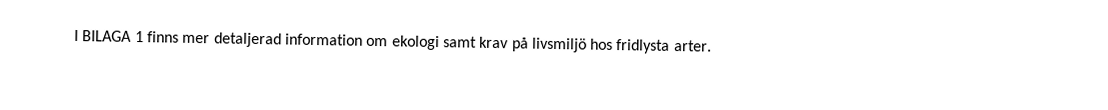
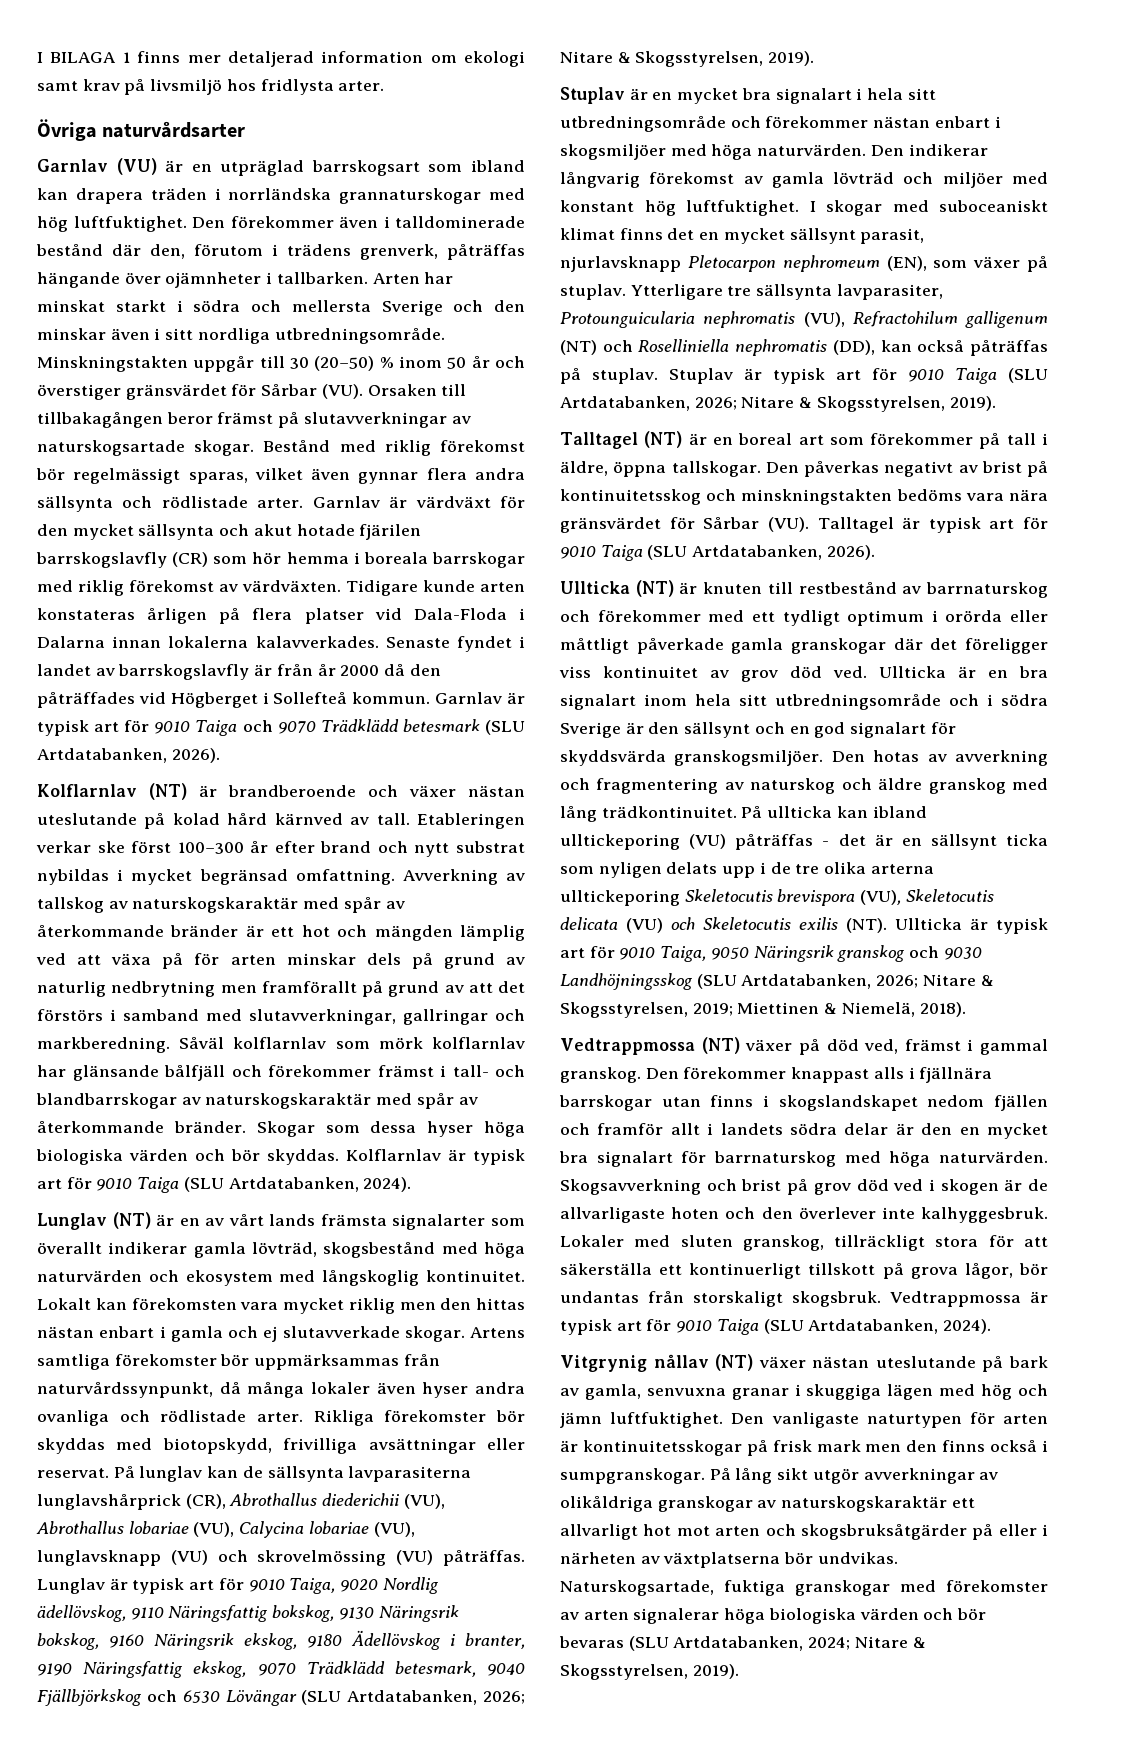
(712, 45) none -> [37,119,246,141] [37,158,525,176] [37,188,525,204] [37,216,525,232] [36,244,525,260] [37,272,454,288] [37,300,525,316] [37,328,445,344] [37,356,525,372] [37,384,467,400] [37,412,471,428] [37,440,525,456] [36,468,525,484] [37,496,525,512] [37,524,422,540] [36,552,525,568] [37,580,525,596] [37,608,525,624] [37,636,525,652] [37,664,441,680] [37,692,525,708] [37,719,525,736] [37,748,220,763] [37,783,525,800] [37,813,526,829] [36,841,525,857] [37,869,525,885] [37,897,405,913] [37,925,526,941] [36,953,525,969] [37,981,525,997] [37,1009,525,1025] [37,1037,525,1053] [37,1065,525,1081] [36,1093,478,1109] [37,1121,525,1137] [36,1149,525,1165] [37,1177,412,1193] [37,1212,525,1230] [37,1242,525,1258] [37,1270,525,1286] [37,1298,525,1314] [37,1326,525,1342] [37,1354,440,1370] [37,1382,525,1398] [37,1410,525,1426] [37,1438,525,1454] [37,1466,472,1482] [37,1493,445,1510] [36,1521,415,1538] [37,1550,525,1566] [37,1577,439,1594] [37,1605,459,1622] [37,1630,525,1650] [37,1661,525,1678] [37,1689,525,1706] [560,51,815,67] [560,87,936,104] [560,116,1001,132] [560,144,988,160] [560,172,1048,188] [560,200,1048,216] [560,228,925,244] [560,255,1048,272] [560,284,943,300] [560,311,1048,328] [560,339,1048,356] [560,368,1048,384] [560,396,996,412] [560,431,1048,449] [560,461,1048,477] [560,489,1048,505] [560,517,1048,533] [560,545,875,561] [560,580,1048,598] [560,610,1048,626] [560,638,1048,654] [559,666,1048,682] [560,694,1048,710] [560,722,956,738] [560,750,1048,766] [560,778,1048,794] [560,806,927,822] [560,834,1048,850] [560,862,934,878] [560,889,994,906] [560,917,1048,934] [560,945,982,962] [560,973,994,990] [560,1002,966,1018] [560,1037,1048,1055] [560,1067,993,1083] [559,1095,1048,1111] [560,1123,1048,1139] [559,1151,1048,1167] [560,1179,1048,1195] [560,1207,1048,1223] [560,1235,1048,1251] [560,1263,1048,1279] [560,1291,1048,1307] [560,1319,992,1335] [560,1354,1048,1372] [560,1384,1048,1400] [560,1412,1048,1428] [560,1440,1048,1456] [560,1468,999,1484] [560,1496,975,1512] [560,1524,1048,1540] [560,1552,898,1568] [560,1580,1048,1596] [560,1608,987,1624] [559,1636,926,1651] [560,1664,739,1680] // Övriga naturvårdsarter // Garnlav (VU) är en utpräglad barrskogsart som ibland kan drapera träden i norrländska grannaturskogar med hög luftfuktighet. Den förekommer även i talldominerade bestånd där den, förutom i trädens grenverk, påträffas hängande över ojämnheter i tallbarken. Arten har minskat starkt i södra och mellersta Sverige och den minskar även i sitt nordliga utbredningsområde. Minskningstakten uppgår till 30 (20–50) % inom 50 år och överstiger gränsvärdet för Sårbar (VU). Orsaken till tillbakagången beror främst på slutavverkningar av naturskogsartade skogar. Bestånd med riklig förekomst bör regelmässigt sparas, vilket även gynnar flera andra sällsynta och rödlistade arter. Garnlav är värdväxt för den mycket sällsynta och akut hotade fjärilen barrskogslavfly (CR) som hör hemma i boreala barrskogar med riklig förekomst av värdväxten. Tidigare kunde arten konstateras årligen på flera platser vid Dala-Floda i Dalarna innan lokalerna kalavverkades. Senaste fyndet i landet av barrskogslavfly är från år 2000 då den påträffades vid Högberget i Sollefteå kommun. Garnlav är typisk art för 9010 Taiga och 9070 Trädklädd betesmark (SLU Artdatabanken, 2026). // Kolflarnlav (NT) är brandberoende och växer nästan uteslutande på kolad hård kärnved av tall. Etableringen verkar ske först 100–300 år efter brand och nytt substrat nybildas i mycket begränsad omfattning. Avverkning av tallskog av naturskogskaraktär med spår av återkommande bränder är ett hot och mängden lämplig ved att växa på för arten minskar dels på grund av naturlig nedbrytning men framförallt på grund av att det förstörs i samband med slutavverkningar, gallringar och markberedning. Såväl kolflarnlav som mörk kolflarnlav har glänsande bålfjäll och förekommer främst i tall- och blandbarrskogar av naturskogskaraktär med spår av återkommande bränder. Skogar som dessa hyser höga biologiska värden och bör skyddas. Kolflarnlav är typisk art för 9010 Taiga (SLU Artdatabanken, 2024). // Lunglav (NT) är en av vårt lands främsta signalarter som överallt indikerar gamla lövträd, skogsbestånd med höga naturvärden och ekosystem med långskoglig kontinuitet. Lokalt kan förekomsten vara mycket riklig men den hittas nästan enbart i gamla och ej slutavverkade skogar. Artens samtliga förekomster bör uppmärksammas från naturvårdssynpunkt, då många lokaler även hyser andra ovanliga och rödlistade arter. Rikliga förekomster bör skyddas med biotopskydd, frivilliga avsättningar eller reservat. På lunglav kan de sällsynta lavparasiterna lunglavshårprick (CR), Abrothallus diederichii (VU), Abrothallus lobariae (VU), Calycina lobariae (VU), lunglavsknapp (VU) och skrovelmössing (VU) påträffas. Lunglav är typisk art för 9010 Taiga, 9020 Nordlig ädellövskog, 9110 Näringsfattig bokskog, 9130 Näringsrik bokskog, 9160 Näringsrik ekskog, 9180 Ädellövskog i branter, 9190 Näringsfattig ekskog, 9070 Trädklädd betesmark, 9040 Fjällbjörkskog och 6530 Lövängar (SLU Artdatabanken, 2026; Nitare & Skogsstyrelsen, 2019). // Stuplav är en mycket bra signalart i hela sitt utbredningsområde och förekommer nästan enbart i skogsmiljöer med höga naturvärden. Den indikerar långvarig förekomst av gamla lövträd och miljöer med konstant hög luftfuktighet. I skogar med suboceaniskt klimat finns det en mycket sällsynt parasit, njurlavsknapp Pletocarpon nephromeum (EN), som växer på stuplav. Ytterligare tre sällsynta lavparasiter, Protounguicularia nephromatis (VU), Refractohilum galligenum (NT) och Roselliniella nephromatis (DD), kan också påträffas på stuplav. Stuplav är typisk art för 9010 Taiga (SLU Artdatabanken, 2026; Nitare & Skogsstyrelsen, 2019). // Talltagel (NT) är en boreal art som förekommer på tall i äldre, öppna tallskogar. Den påverkas negativt av brist på kontinuitetsskog och minskningstakten bedöms vara nära gränsvärdet för Sårbar (VU). Talltagel är typisk art för 9010 Taiga (SLU Artdatabanken, 2026). // Ullticka (NT) är knuten till restbestånd av barrnaturskog och förekommer med ett tydligt optimum i orörda eller måttligt påverkade gamla granskogar där det föreligger viss kontinuitet av grov död ved. Ullticka är en bra signalart inom hela sitt utbredningsområde och i södra Sverige är den sällsynt och en god signalart för skyddsvärda granskogsmiljöer. Den hotas av avverkning och fragmentering av naturskog och äldre granskog med lång trädkontinuitet. På ullticka kan ibland ulltickeporing (VU) påträffas - det är en sällsynt ticka som nyligen delats upp i de tre olika arterna ulltickeporing Skeletocutis brevispora (VU), Skeletocutis delicata (VU) och Skeletocutis exilis (NT). Ullticka är typisk art för 9010 Taiga, 9050 Näringsrik granskog och 9030 Landhöjningsskog (SLU Artdatabanken, 2026; Nitare & Skogsstyrelsen, 2019; Miettinen & Niemelä, 2018). // Vedtrappmossa (NT) växer på död ved, främst i gammal granskog. Den förekommer knappast alls i fjällnära barrskogar utan finns i skogslandskapet nedom fjällen och framför allt i landets södra delar är den en mycket bra signalart för barrnaturskog med höga naturvärden. Skogsavverkning och brist på grov död ved i skogen är de allvarligaste hoten och den överlever inte kalhyggesbruk. Lokaler med sluten granskog, tillräckligt stora för att säkerställa ett kontinuerligt tillskott på grova lågor, bör undantas från storskaligt skogsbruk. Vedtrappmossa är typisk art för 9010 Taiga (SLU Artdatabanken, 2024). // Vitgrynig nållav (NT) växer nästan uteslutande på bark av gamla, senvuxna granar i skuggiga lägen med hög och jämn luftfuktighet. Den vanligaste naturtypen för arten är kontinuitetsskogar på frisk mark men den finns också i sumpgranskogar. På lång sikt utgör avverkningar av olikåldriga granskogar av naturskogskaraktär ett allvarligt hot mot arten och skogsbruksåtgärder på eller i närheten av växtplatserna bör undvikas. Naturskogsartade, fuktiga granskogar med förekomster av arten signalerar höga biologiska värden och bör bevaras (SLU Artdatabanken, 2024; Nitare & Skogsstyrelsen, 2019).

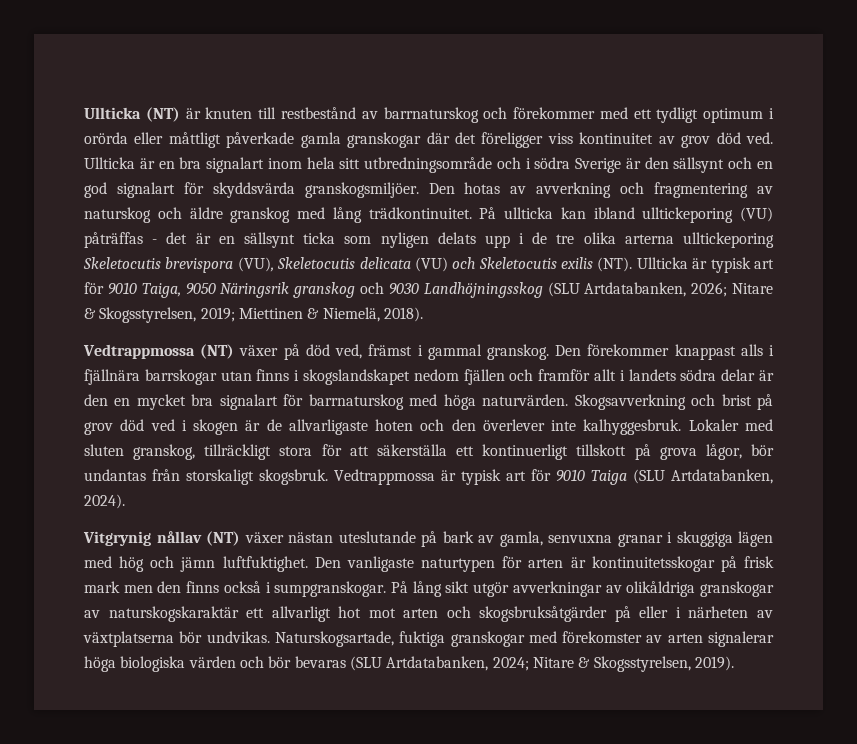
[37,51,525,67] [37,79,385,95] [37,119,246,141] [37,158,525,176] [37,188,525,204] [37,216,525,232] [36,244,525,260] [37,272,454,288] [37,300,525,316] [37,328,445,344] [37,356,525,372] [37,384,467,400] [37,412,471,428] [37,440,525,456] [36,468,525,484] [37,496,525,512] [37,524,422,540] [36,552,525,568] [37,580,525,596] [37,608,525,624] [37,636,525,652] [37,664,441,680] [37,692,525,708] [37,719,525,736] [37,748,220,763] [37,783,525,800] [37,813,526,829] [36,841,525,857] [37,869,525,885] [37,897,405,913] [37,925,526,941] [36,953,525,969] [37,981,525,997] [37,1009,525,1025] [37,1037,525,1053] [37,1065,525,1081] [36,1093,478,1109] [37,1121,525,1137] [36,1149,525,1165] [37,1177,412,1193] [37,1212,525,1230] [37,1242,525,1258] [37,1270,525,1286] [37,1298,525,1314] [37,1326,525,1342] [37,1354,440,1370] [37,1382,525,1398] [37,1410,525,1426] [37,1438,525,1454] [37,1466,472,1482] [37,1493,445,1510] [36,1521,415,1538] [37,1550,525,1566] [37,1577,439,1594] [37,1605,459,1622] [37,1630,525,1650] [37,1661,525,1678] [37,1689,525,1706] [560,51,815,67] [560,87,936,104] [560,116,1001,132] [560,144,988,160] [560,172,1048,188] [560,200,1048,216] [560,228,925,244] [560,255,1048,272] [560,284,943,300] [560,311,1048,328] [560,339,1048,356] [560,368,1048,384] [560,396,996,412] [560,431,1048,449] [560,461,1048,477] [560,489,1048,505] [560,517,1048,533] [560,545,875,561] I BILAGA 1 finns mer detaljerad information om ekologi samt krav på livsmiljö hos fridlysta arter. // Övriga naturvårdsarter // Garnlav (VU) är en utpräglad barrskogsart som ibland kan drapera träden i norrländska grannaturskogar med hög luftfuktighet. Den förekommer även i talldominerade bestånd där den, förutom i trädens grenverk, påträffas hängande över ojämnheter i tallbarken. Arten har minskat starkt i södra och mellersta Sverige och den minskar även i sitt nordliga utbredningsområde. Minskningstakten uppgår till 30 (20–50) % inom 50 år och överstiger gränsvärdet för Sårbar (VU). Orsaken till tillbakagången beror främst på slutavverkningar av naturskogsartade skogar. Bestånd med riklig förekomst bör regelmässigt sparas, vilket även gynnar flera andra sällsynta och rödlistade arter. Garnlav är värdväxt för den mycket sällsynta och akut hotade fjärilen barrskogslavfly (CR) som hör hemma i boreala barrskogar med riklig förekomst av värdväxten. Tidigare kunde arten konstateras årligen på flera platser vid Dala-Floda i Dalarna innan lokalerna kalavverkades. Senaste fyndet i landet av barrskogslavfly är från år 2000 då den påträffades vid Högberget i Sollefteå kommun. Garnlav är typisk art för 9010 Taiga och 9070 Trädklädd betesmark (SLU Artdatabanken, 2026). // Kolflarnlav (NT) är brandberoende och växer nästan uteslutande på kolad hård kärnved av tall. Etableringen verkar ske först 100–300 år efter brand och nytt substrat nybildas i mycket begränsad omfattning. Avverkning av tallskog av naturskogskaraktär med spår av återkommande bränder är ett hot och mängden lämplig ved att växa på för arten minskar dels på grund av naturlig nedbrytning men framförallt på grund av att det förstörs i samband med slutavverkningar, gallringar och markberedning. Såväl kolflarnlav som mörk kolflarnlav har glänsande bålfjäll och förekommer främst i tall- och blandbarrskogar av naturskogskaraktär med spår av återkommande bränder. Skogar som dessa hyser höga biologiska värden och bör skyddas. Kolflarnlav är typisk art för 9010 Taiga (SLU Artdatabanken, 2024). // Lunglav (NT) är en av vårt lands främsta signalarter som överallt indikerar gamla lövträd, skogsbestånd med höga naturvärden och ekosystem med långskoglig kontinuitet. Lokalt kan förekomsten vara mycket riklig men den hittas nästan enbart i gamla och ej slutavverkade skogar. Artens samtliga förekomster bör uppmärksammas från naturvårdssynpunkt, då många lokaler även hyser andra ovanliga och rödlistade arter. Rikliga förekomster bör skyddas med biotopskydd, frivilliga avsättningar eller reservat. På lunglav kan de sällsynta lavparasiterna lunglavshårprick (CR), Abrothallus diederichii (VU), Abrothallus lobariae (VU), Calycina lobariae (VU), lunglavsknapp (VU) och skrovelmössing (VU) påträffas. Lunglav är typisk art för 9010 Taiga, 9020 Nordlig ädellövskog, 9110 Näringsfattig bokskog, 9130 Näringsrik bokskog, 9160 Näringsrik ekskog, 9180 Ädellövskog i branter, 9190 Näringsfattig ekskog, 9070 Trädklädd betesmark, 9040 Fjällbjörkskog och 6530 Lövängar (SLU Artdatabanken, 2026; Nitare & Skogsstyrelsen, 2019). // Stuplav är en mycket bra signalart i hela sitt utbredningsområde och förekommer nästan enbart i skogsmiljöer med höga naturvärden. Den indikerar långvarig förekomst av gamla lövträd och miljöer med konstant hög luftfuktighet. I skogar med suboceaniskt klimat finns det en mycket sällsynt parasit, njurlavsknapp Pletocarpon nephromeum (EN), som växer på stuplav. Ytterligare tre sällsynta lavparasiter, Protounguicularia nephromatis (VU), Refractohilum galligenum (NT) och Roselliniella nephromatis (DD), kan också påträffas på stuplav. Stuplav är typisk art för 9010 Taiga (SLU Artdatabanken, 2026; Nitare & Skogsstyrelsen, 2019). // Talltagel (NT) är en boreal art som förekommer på tall i äldre, öppna tallskogar. Den påverkas negativt av brist på kontinuitetsskog och minskningstakten bedöms vara nära gränsvärdet för Sårbar (VU). Talltagel är typisk art för 9010 Taiga (SLU Artdatabanken, 2026). // -> (84, 113) none

